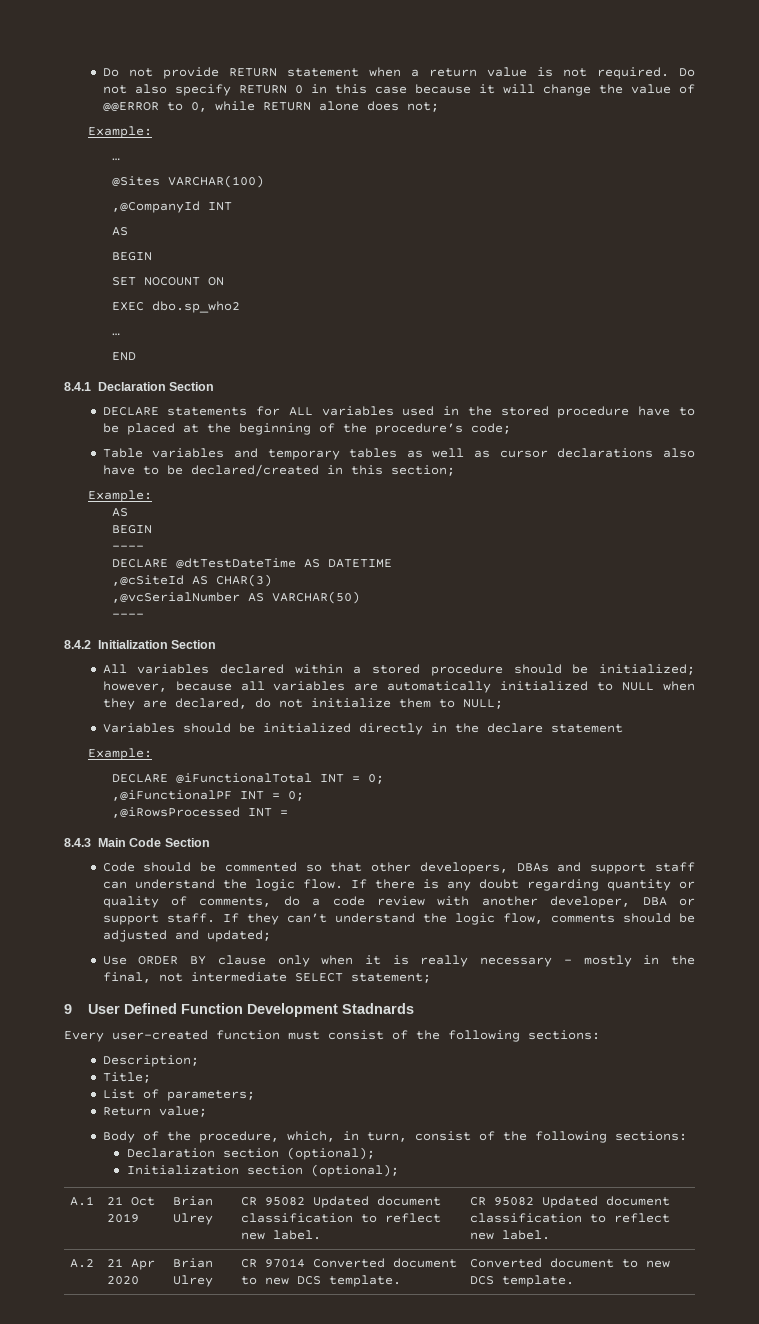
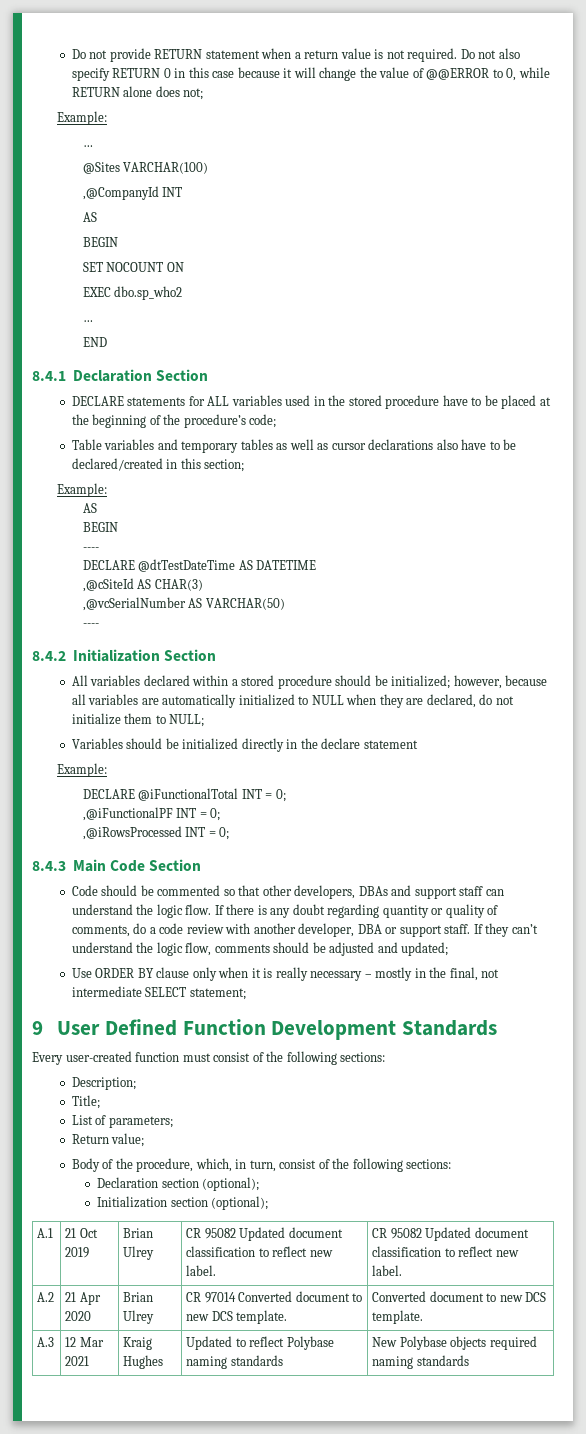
(288, 813) none -> [219,827,230,840] 0;
[341,1003,414,1014] Stadnards -> [402,1020,498,1036] Standards
(575, 1281) none -> [37,1337,55,1347] [65,1337,104,1347] [65,1356,90,1366] [123,1337,153,1350] [123,1355,164,1369] [186,1336,334,1350] [186,1355,283,1369] [372,1336,537,1350] [372,1355,469,1369] // A.3 | 12 Mar 2021 | Kraig Hughes | Updated to reflect Polybase naming standards | New Polybase objects required naming standards

